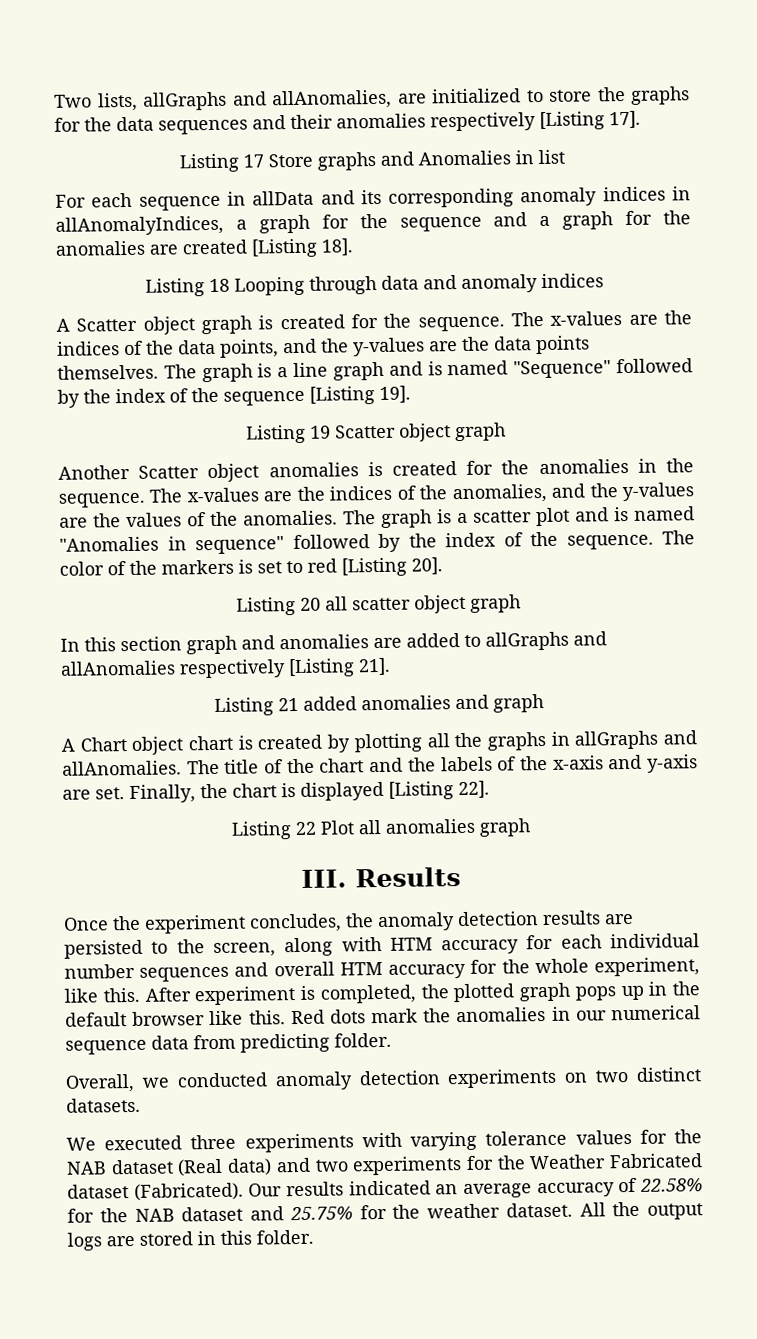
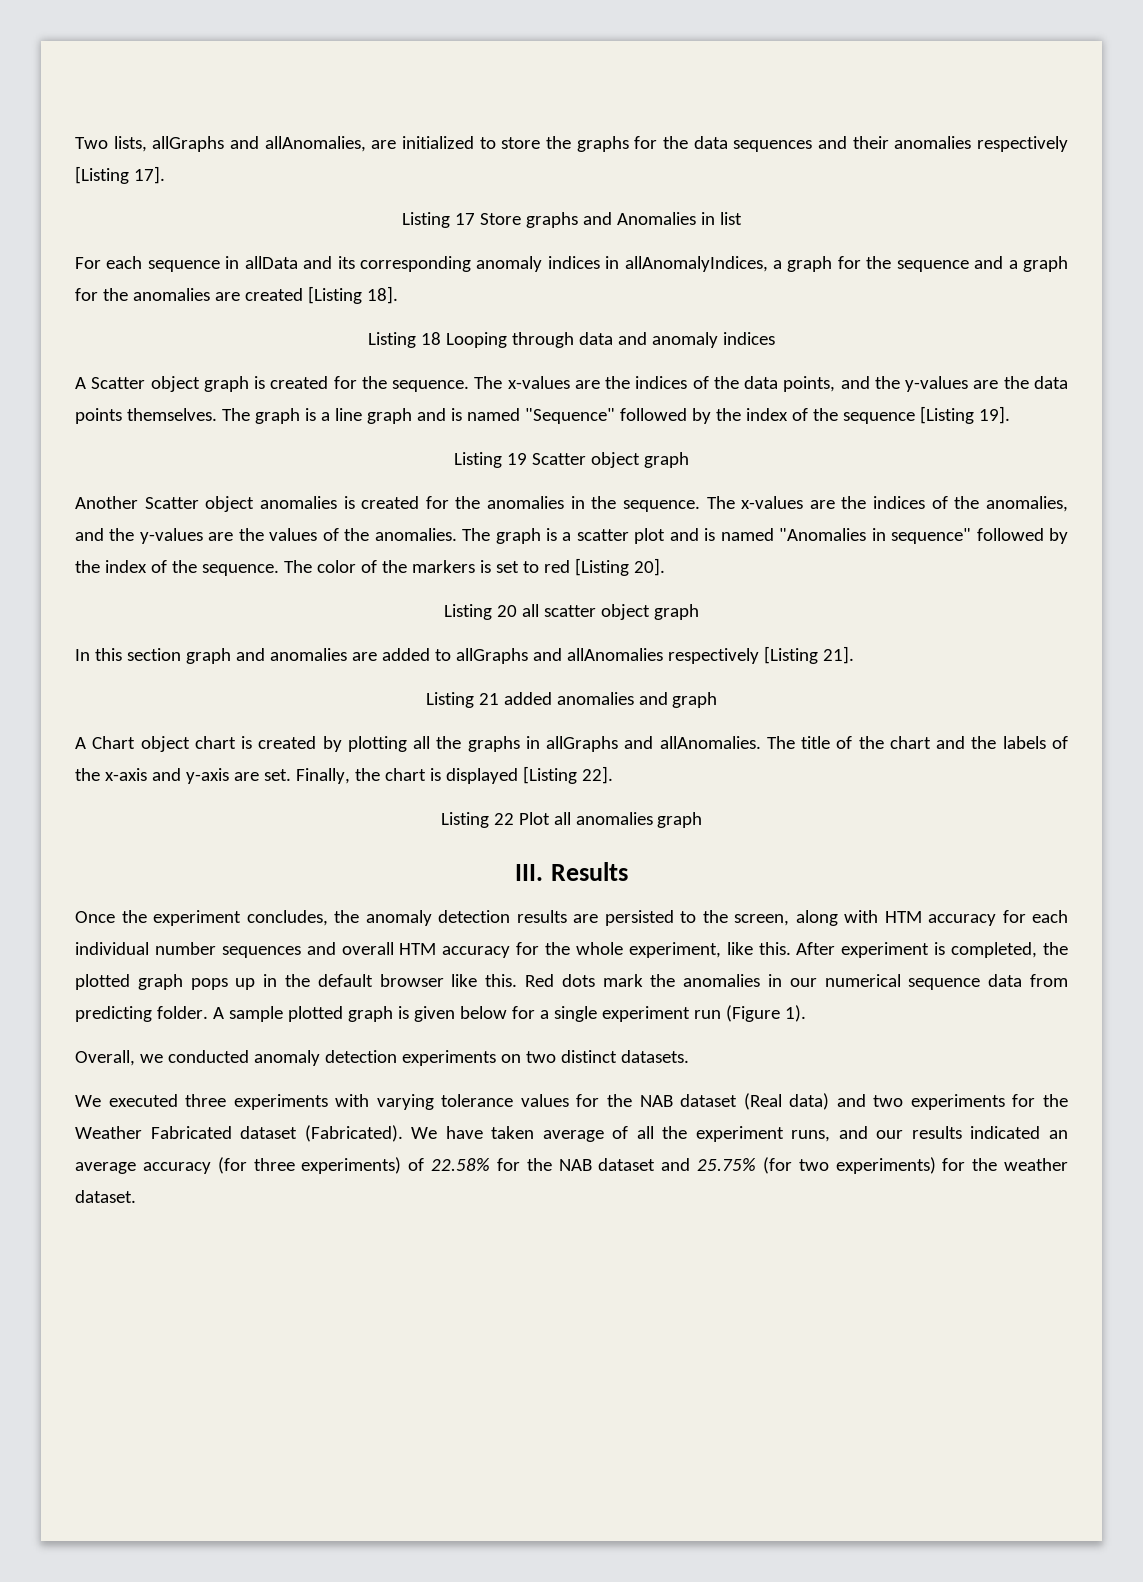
(392, 1040) none -> [212,1005,806,1022] A sample plotted graph is given below for a single experiment run (Figure 1).
[248,1183,283,1197] Our -> [411,1126,904,1142] We have taken average of all the experiment runs, and our
(615, 1190) none -> [217,1157,402,1174] (for three experiments)
(353, 1213) none -> [762,1157,936,1174] (for two experiments)
[579,1201,703,1220] [67,1229,314,1251] All the output logs are stored in this folder. -> (136, 1196) none

